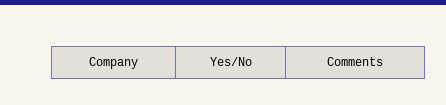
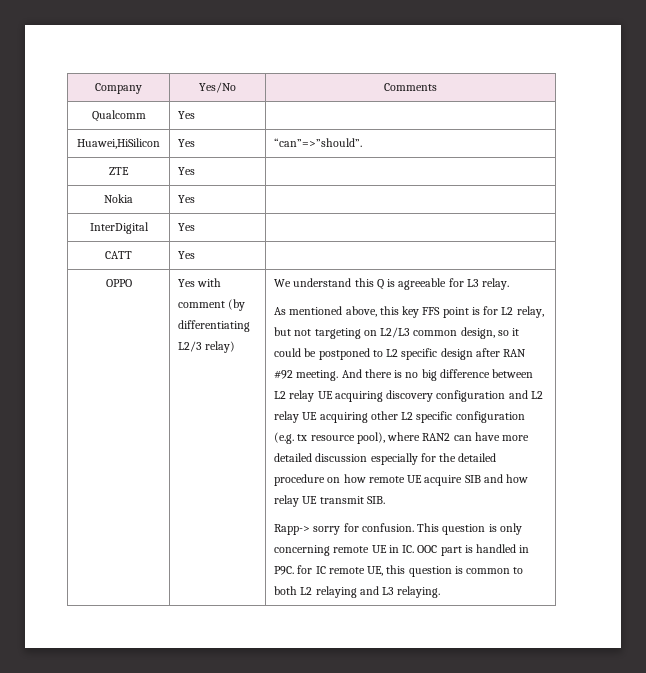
(383, 61) none -> [91,110,146,122] [178,111,196,119] [77,138,160,149] [178,139,196,147] [274,138,363,147] [109,167,129,175] [178,167,196,175] [104,194,133,203] [178,195,196,203] [89,222,149,234] [178,223,196,231] [105,251,132,259] [178,251,196,259] [105,279,132,287] [178,278,222,287] [178,299,246,311] [178,320,251,332] [178,341,236,353] [274,278,510,290] [274,306,544,318] [274,327,520,339] [274,348,527,360] [274,369,534,381] [274,390,543,402] [274,411,525,423] [274,432,530,444] [274,453,497,465] [274,474,529,486] [274,495,385,507] [274,523,522,535] [274,544,530,556] [274,565,524,577] [274,586,441,598] // Qualcomm | Yes | // Huawei,HiSilicon | Yes | “can”=>”should”. // ZTE | Yes | // Nokia | Yes | // InterDigital | Yes | // CATT | Yes | // OPPO | Yes with comment (by differentiating L2/3 relay) | We understand this Q is agreeable for L3 relay. // As mentioned above, this key FFS point is for L2 relay, but not targeting on L2/L3 common design, so it could be postponed to L2 specific design after RAN #92 meeting. And there is no big difference between L2 relay UE acquiring discovery configuration and L2 relay UE acquiring other L2 specific configuration (e.g. tx resource pool), where RAN2 can have more detailed discussion especially for the detailed procedure on how remote UE acquire SIB and how relay UE transmit SIB. // Rapp-> sorry for confusion. This question is only concerning remote UE in IC. OOC part is handled in P9C. for IC remote UE, this question is common to both L2 relaying and L3 relaying.

